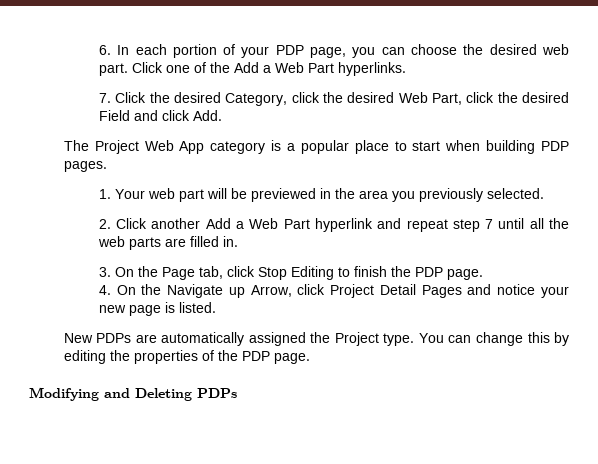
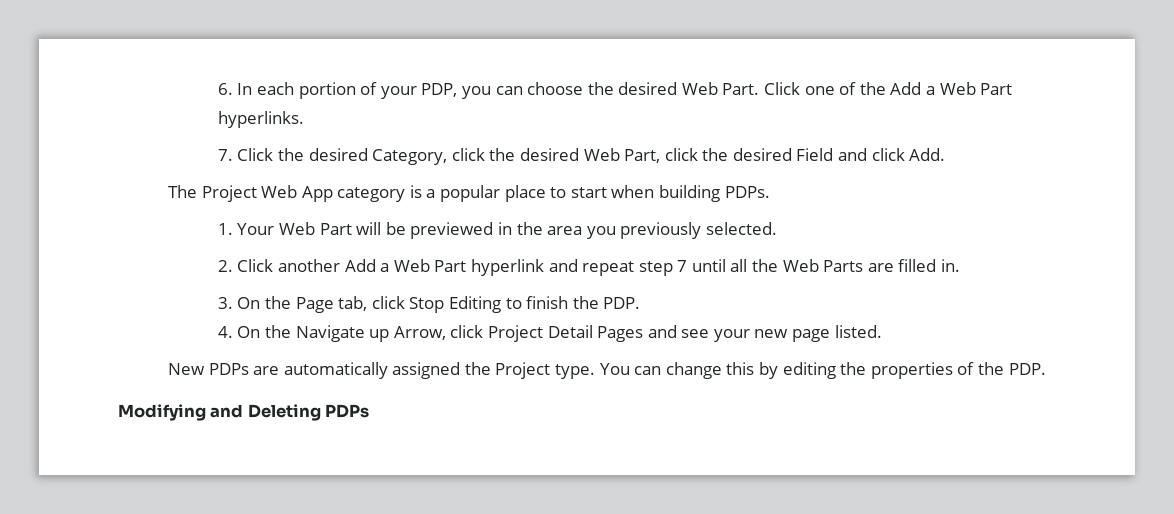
[275,45,347,58] PDP page, -> [421,83,458,97] PDP,
[541,44,569,55] [98,63,128,76] web part. -> [681,82,760,95] Web Part.
[540,141,569,151] [63,161,107,172] PDP pages. -> [724,186,770,198] PDPs.
[147,188,204,202] web part -> [278,222,352,235] Web Part
[97,236,161,250] web parts -> [782,259,864,272] Web Parts
[414,267,483,280] PDP page. -> [603,297,641,309] PDP.
[497,284,536,295] notice -> [681,329,710,338] see
[164,302,175,313] is -> (831, 335) none
[241,351,310,364] PDP page. -> [1008,363,1046,375] PDP.

